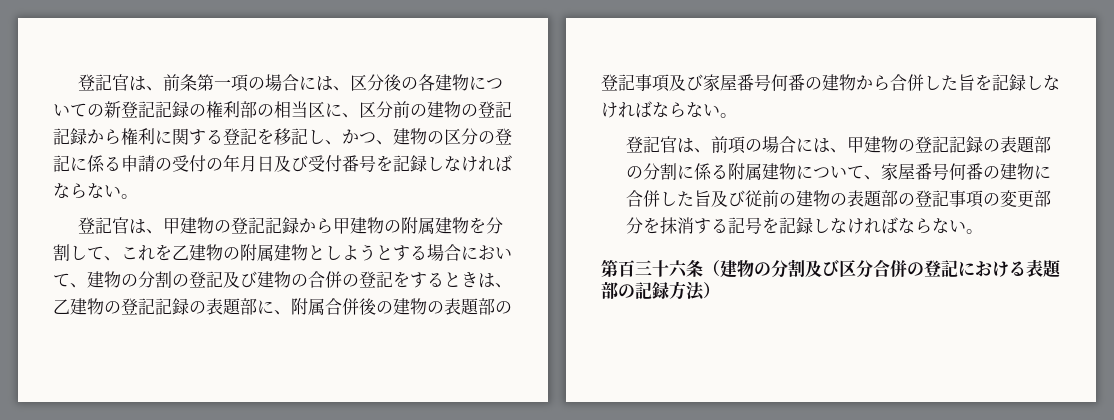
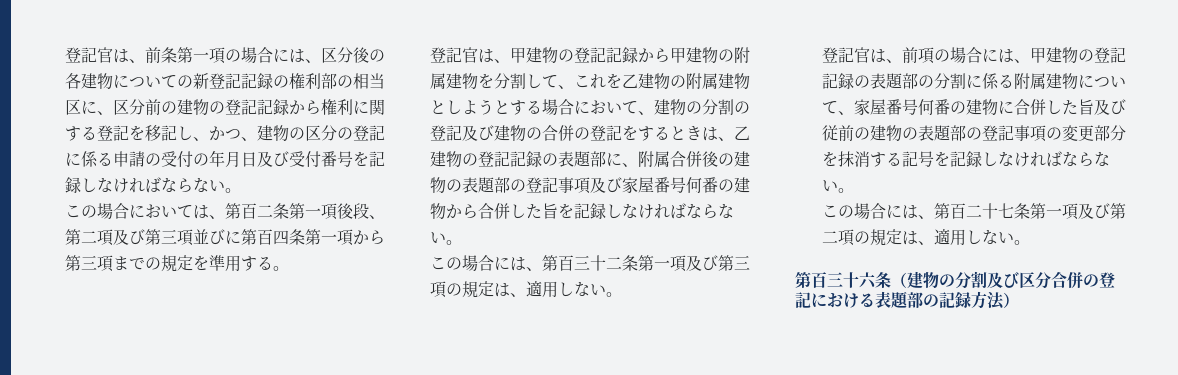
(138, 196) none -> [65,203,385,220] [65,229,385,246] [65,255,289,272] // この場合においては、第百二条第一項後段、第二項及び第三項並びに第百四条第一項から第三項までの規定を準用する。
(737, 115) none -> [430,255,750,272] [430,280,622,298] // この場合には、第百三十二条第一項及び第三項の規定は、適用しない。
(983, 231) none -> [821,203,1126,220] [821,228,1030,246] // この場合には、第百二十七条第一項及び第二項の規定は、適用しない。

